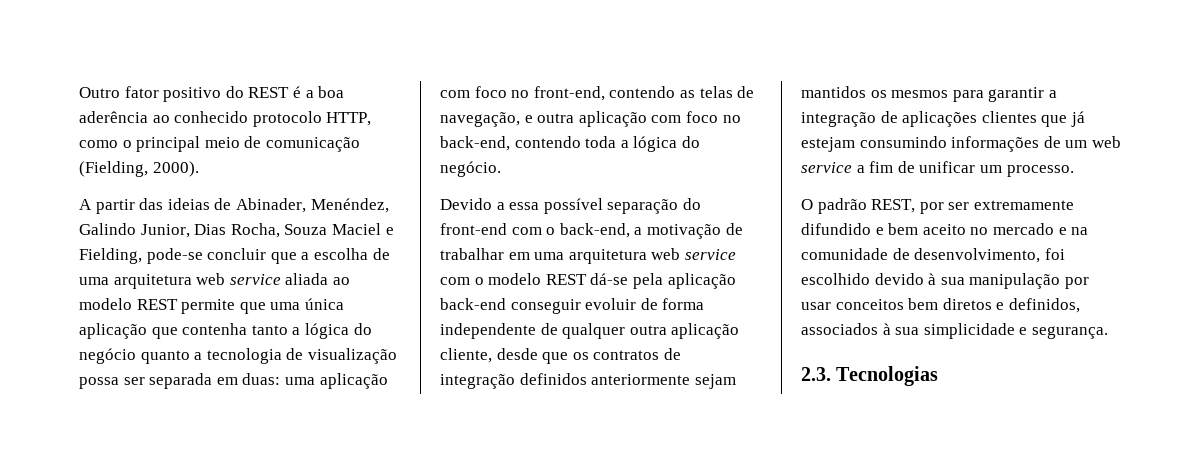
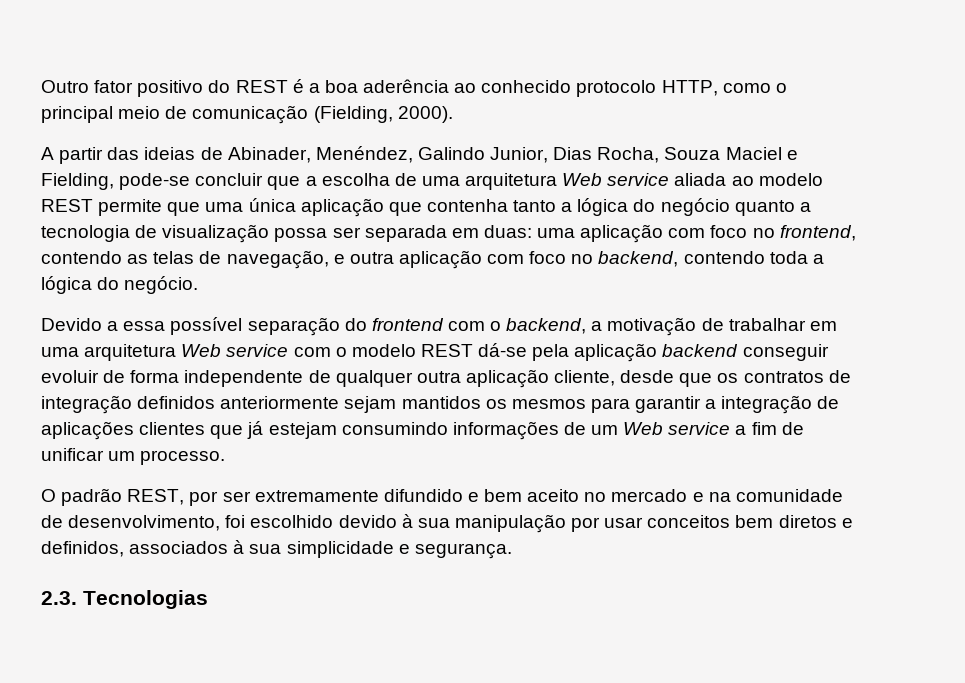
[196,273,226,285] web -> [562,173,603,186] Web
[533,86,605,101] front-end, -> [779,225,856,241] frontend,
[440,136,510,151] back-end, -> [598,251,679,267] backend,
[440,223,630,238] front-end com o back-end, -> [371,318,587,334] frontend com o backend,
[651,248,681,260] web -> [181,344,222,357] Web
[440,298,506,310] back-end -> [662,344,739,357] backend
[1091,136,1121,148] web -> [623,422,664,435] Web

